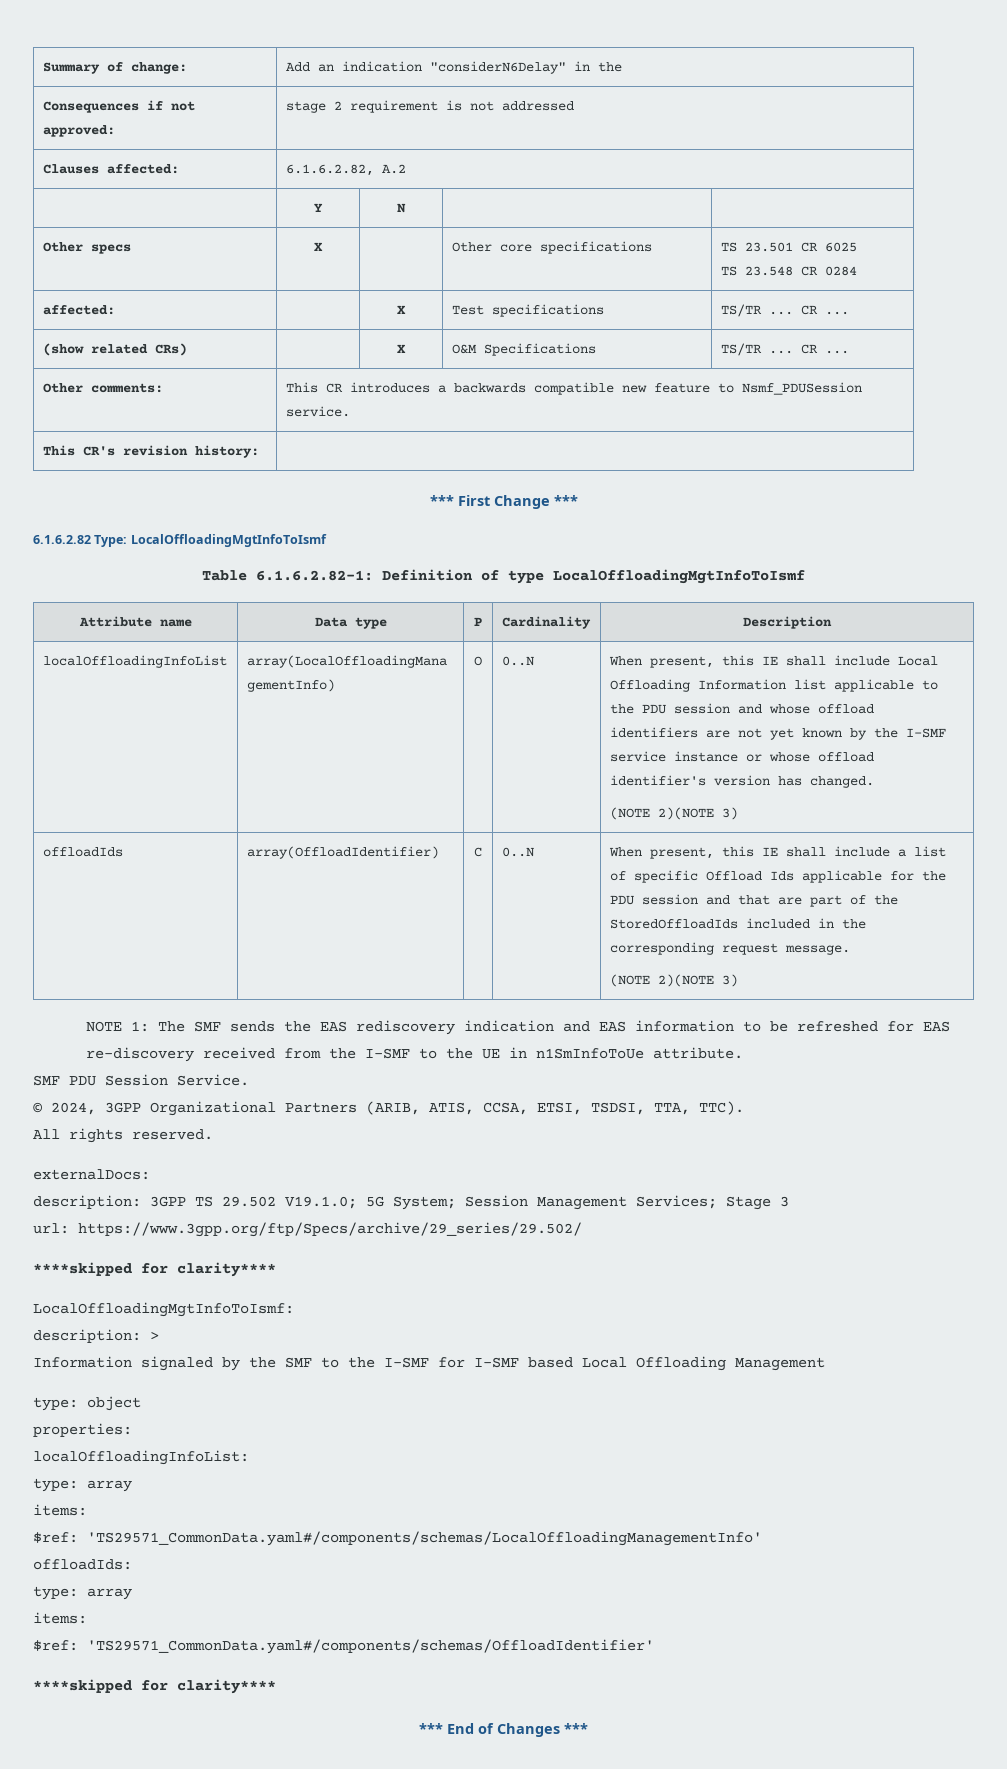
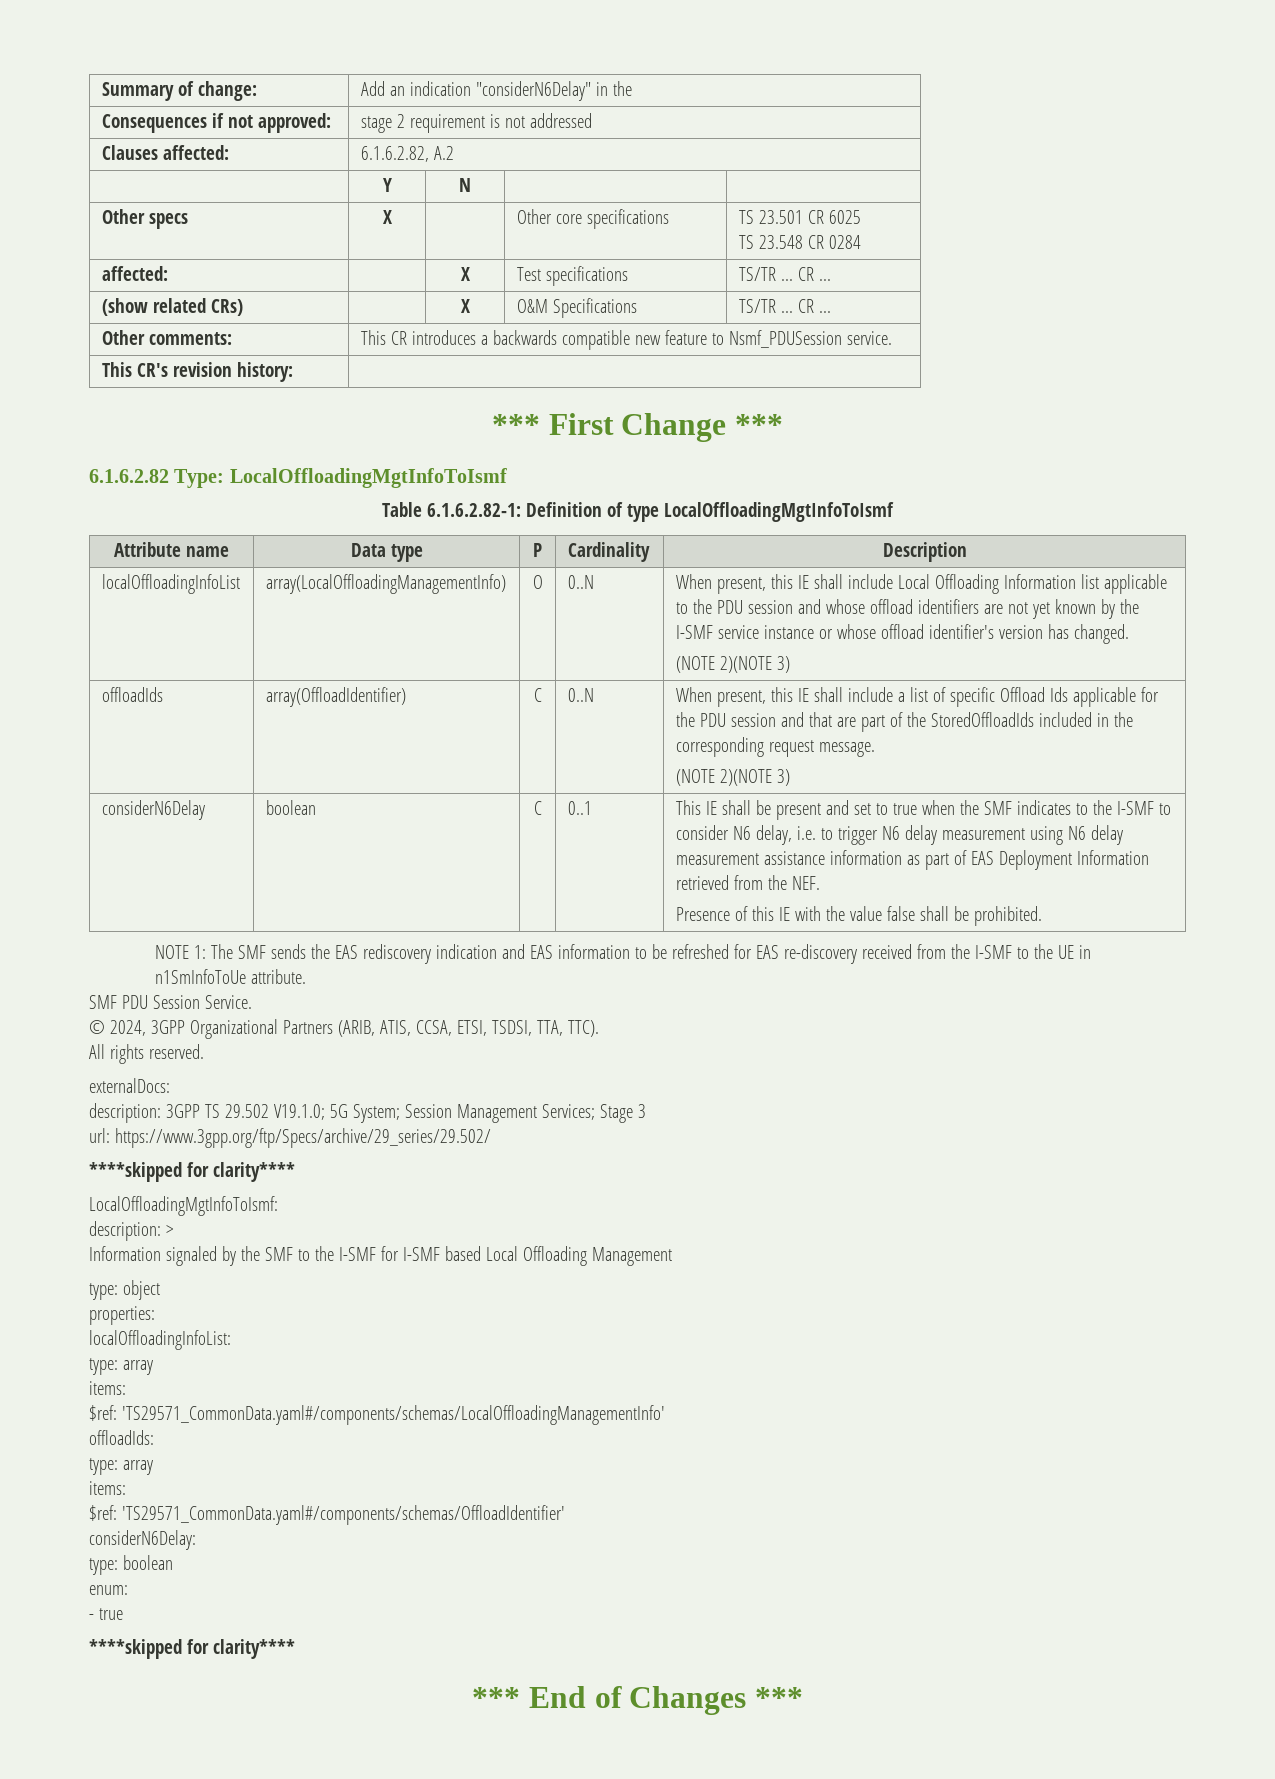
(738, 980) none -> [101,800,205,820] [265,800,316,815] [533,801,542,815] [567,801,592,815] [675,800,1171,820] [675,825,1123,845] [675,850,1149,870] [675,875,820,890] [675,906,1042,926] // considerN6Delay | boolean | C | 0..1 | This IE shall be present and set to true when the SMF indicates to the I-SMF to consider N6 delay, i.e. to trigger N6 delay measurement using N6 delay measurement assistance information as part of EAS Deployment Information retrieved from the NEF. // Presence of this IE with the value false shall be prohibited.
(654, 1646) none -> [89,1530,196,1550] [89,1555,173,1575] [89,1585,128,1595] [89,1608,123,1620] // considerN6Delay: // type: boolean // enum: // - true

